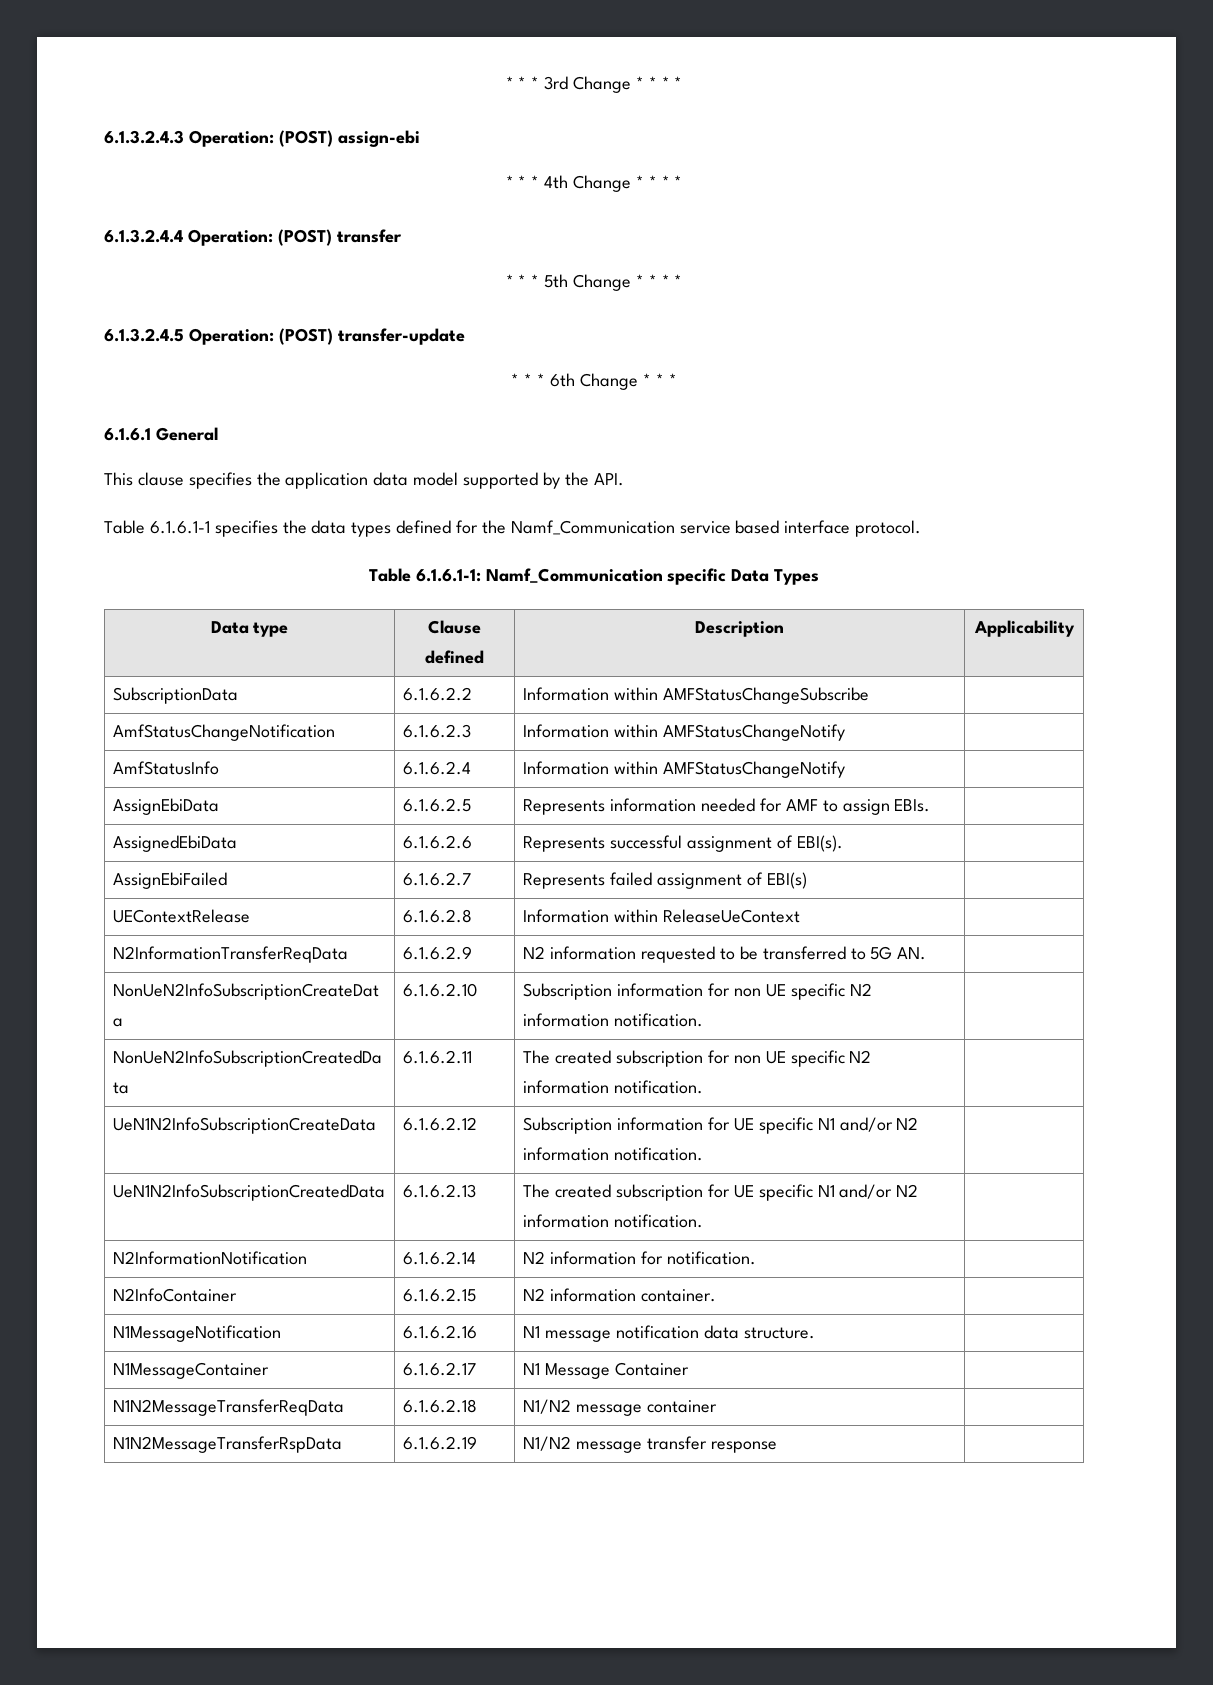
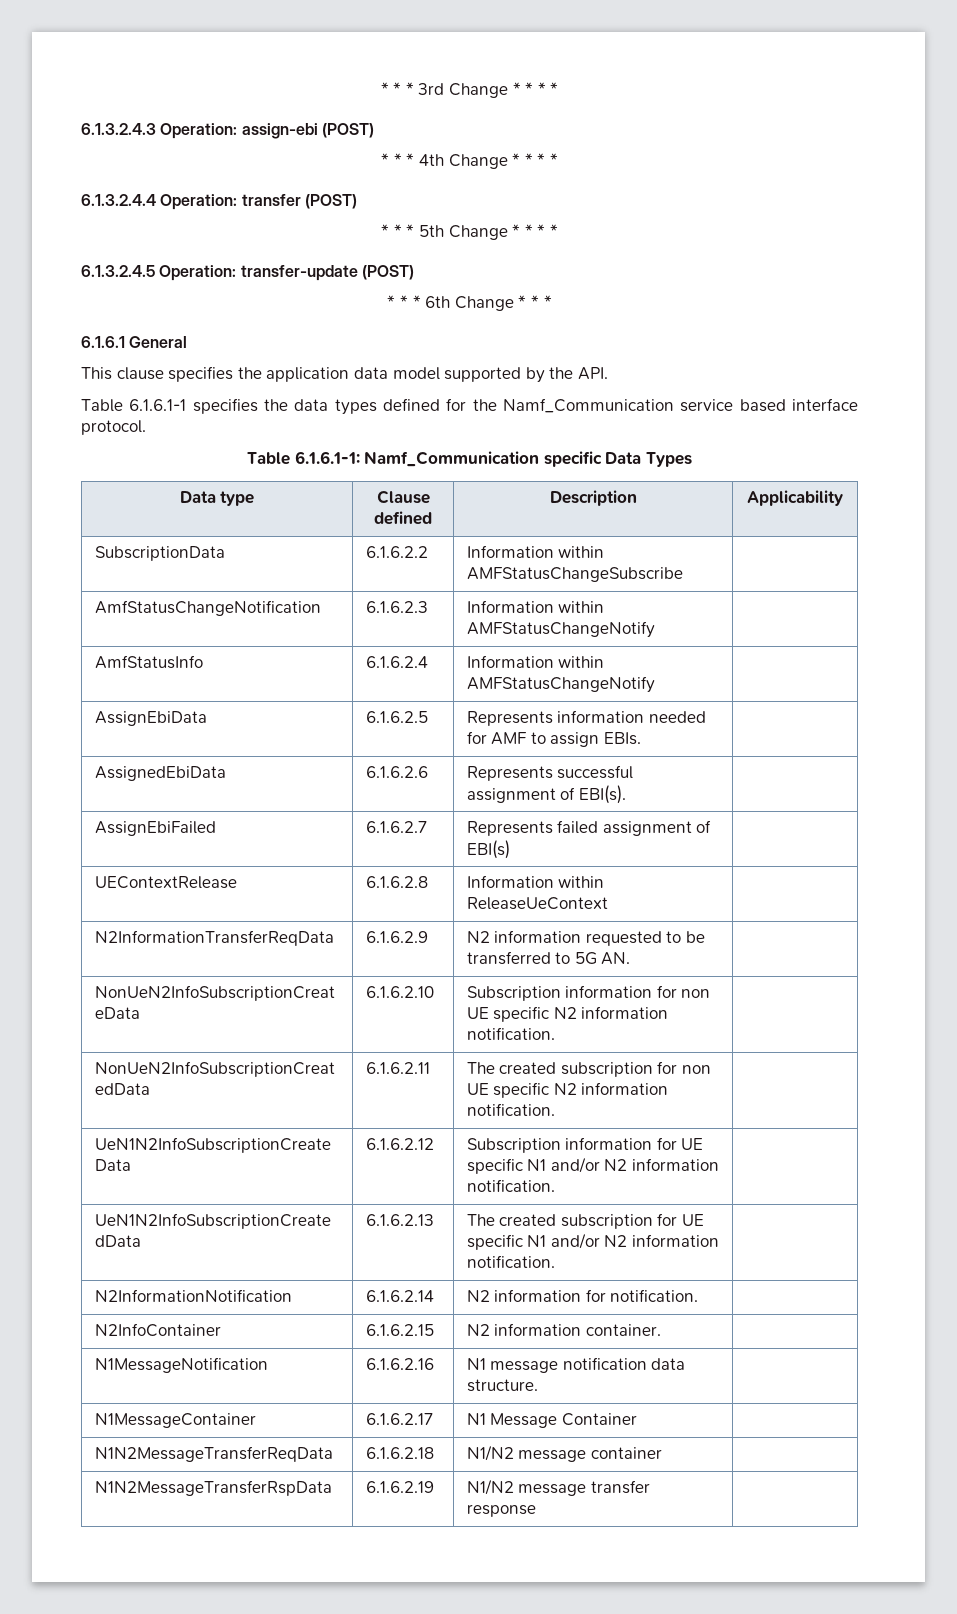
[279,130,420,147] (POST) assign-ebi -> [241,123,374,139] assign-ebi (POST)
[278,229,402,246] (POST) transfer -> [241,194,357,209] transfer (POST)
[279,328,465,345] (POST) transfer-update -> [240,265,414,281] transfer-update (POST)

